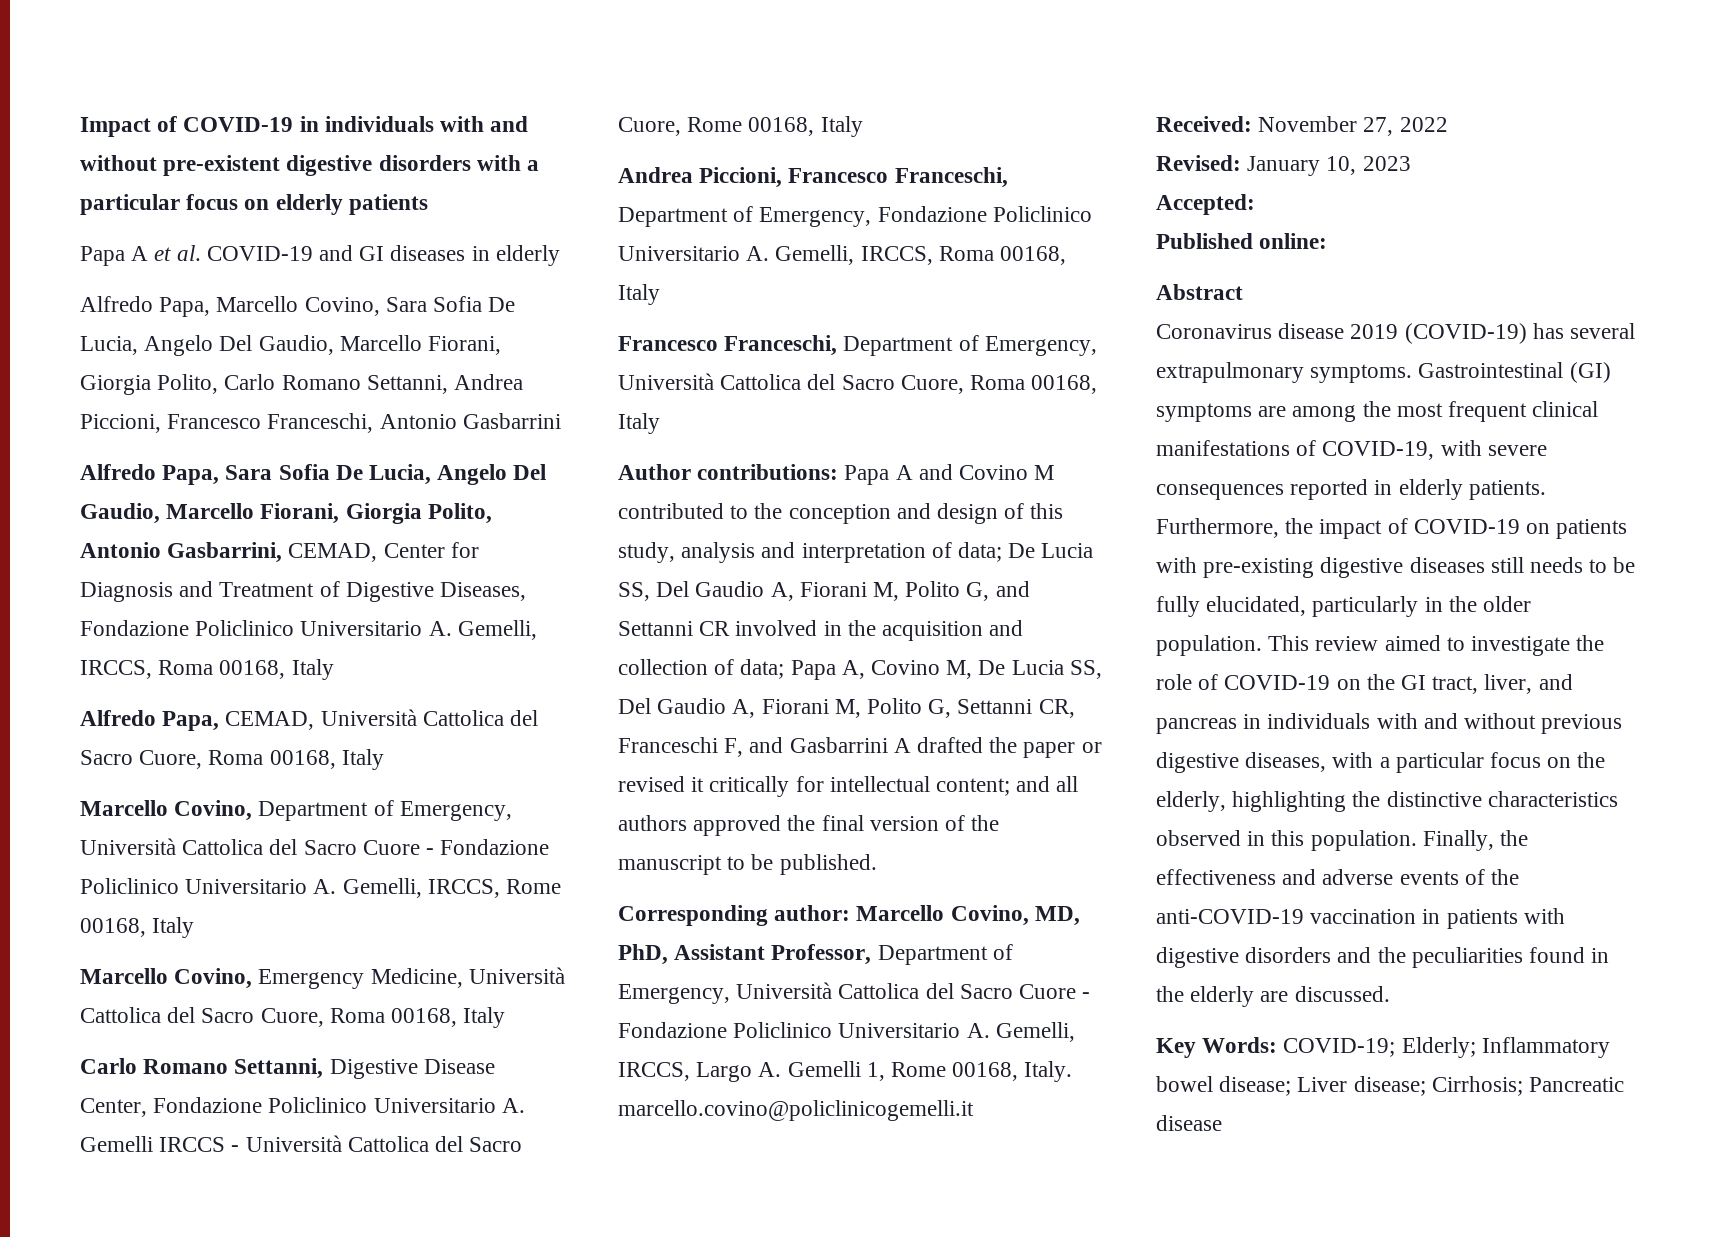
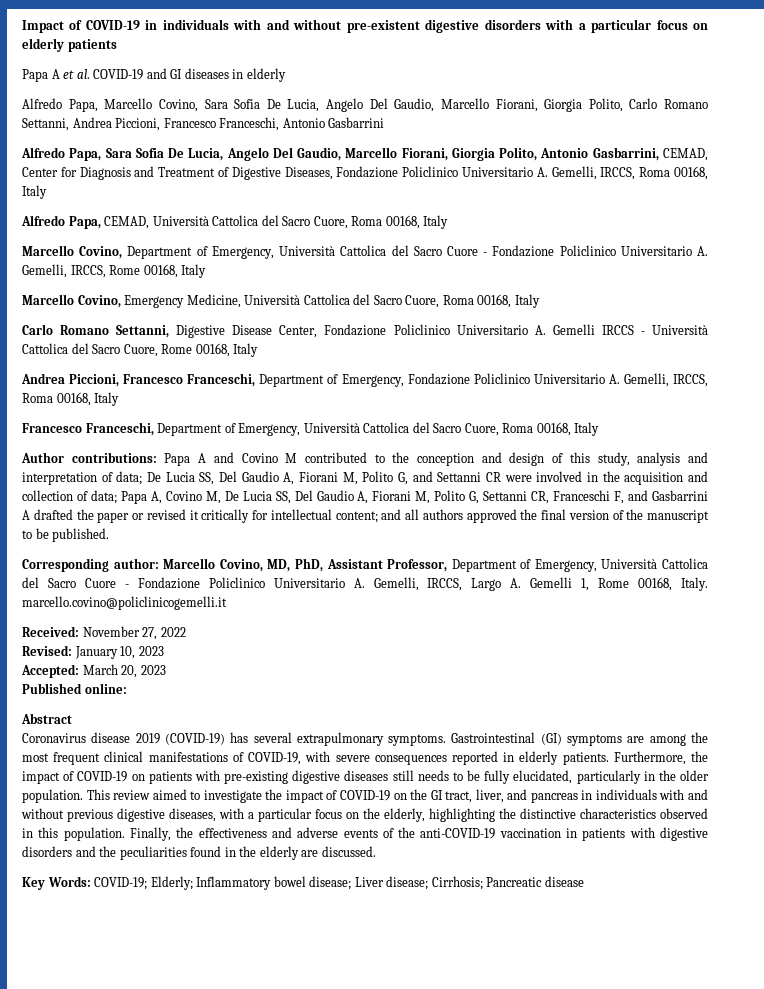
(731, 628) none -> [504,475,532,482] were
(1255, 204) none -> [82,664,166,678] March 20, 2023
[1156,674,1192,690] role -> [285,790,324,803] impact

